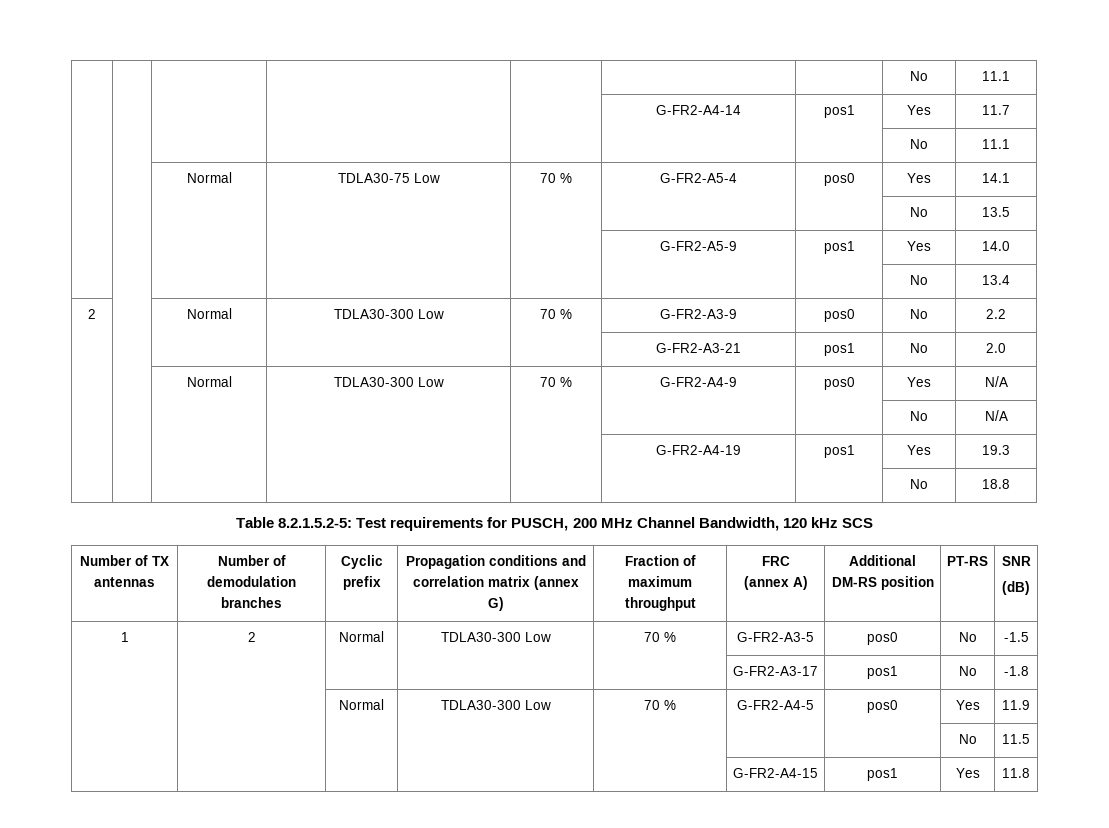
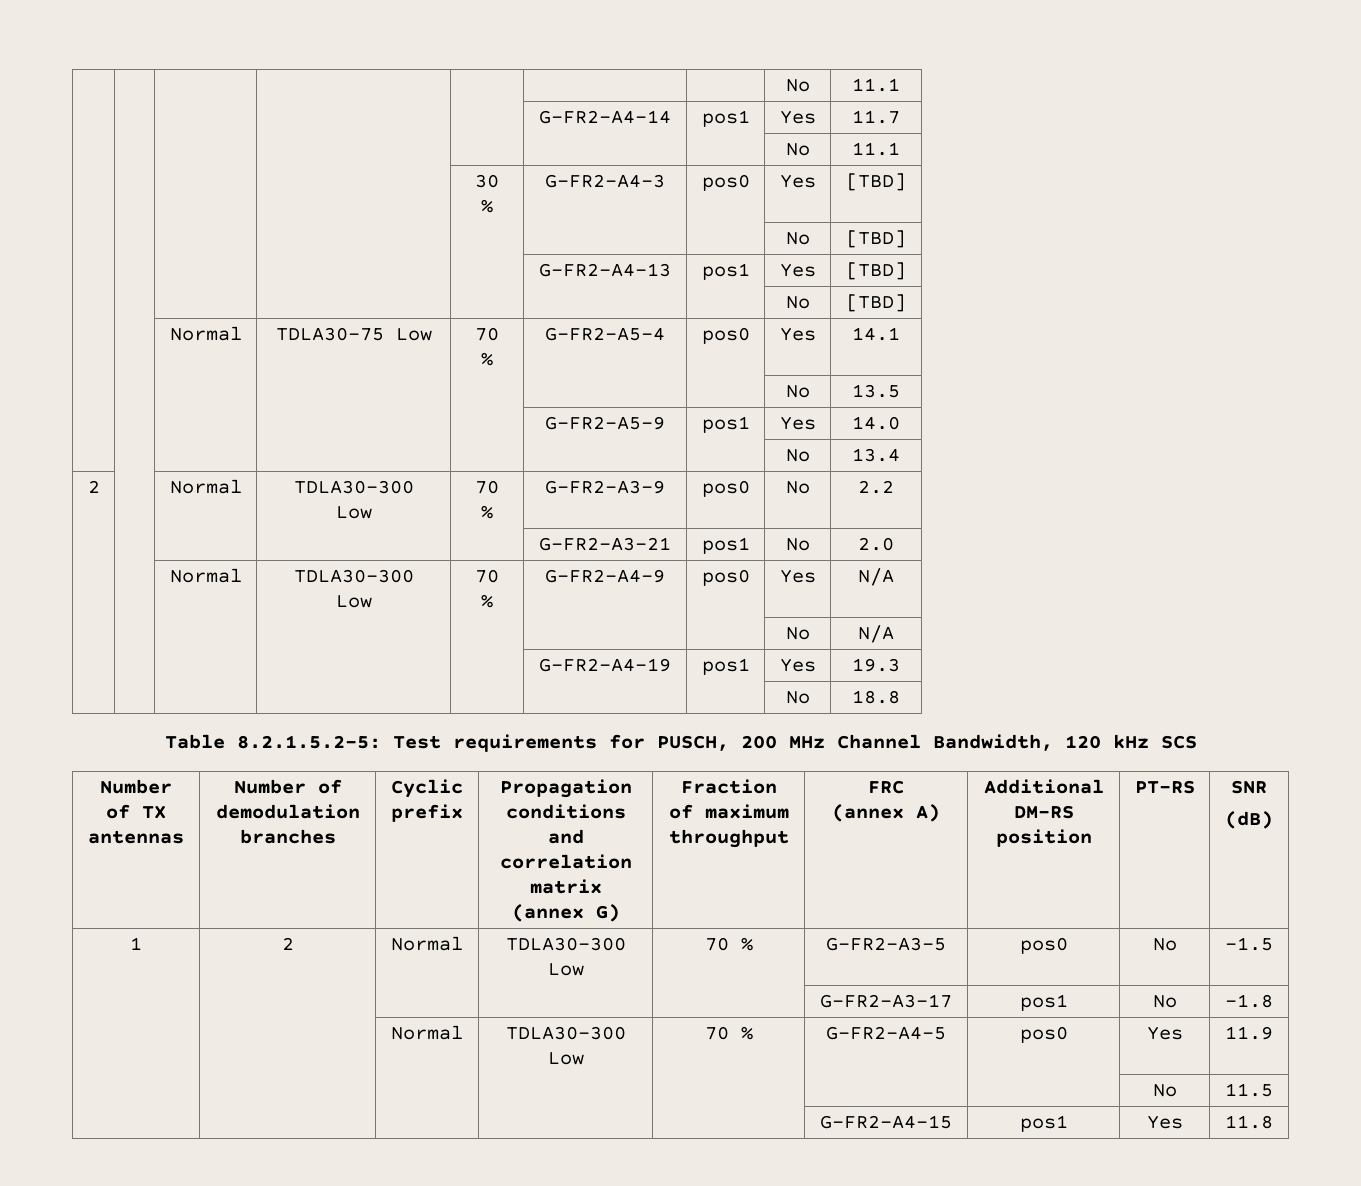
(1010, 144) none -> [475,174,499,188] [481,199,493,213] [545,174,665,188] [701,174,750,191] [779,174,816,188] [846,173,906,191] [785,232,810,245] [846,230,906,248] [539,263,671,277] [701,263,750,280] [779,263,816,277] [846,262,906,280] [785,296,810,309] [846,294,906,312] // | | | | 30 % | G-FR2-A4-3 | pos0 | Yes | [TBD] // | | | | | | | No | [TBD] // | | | | | G-FR2-A4-13 | pos1 | Yes | [TBD] // | | | | | | | No | [TBD]

